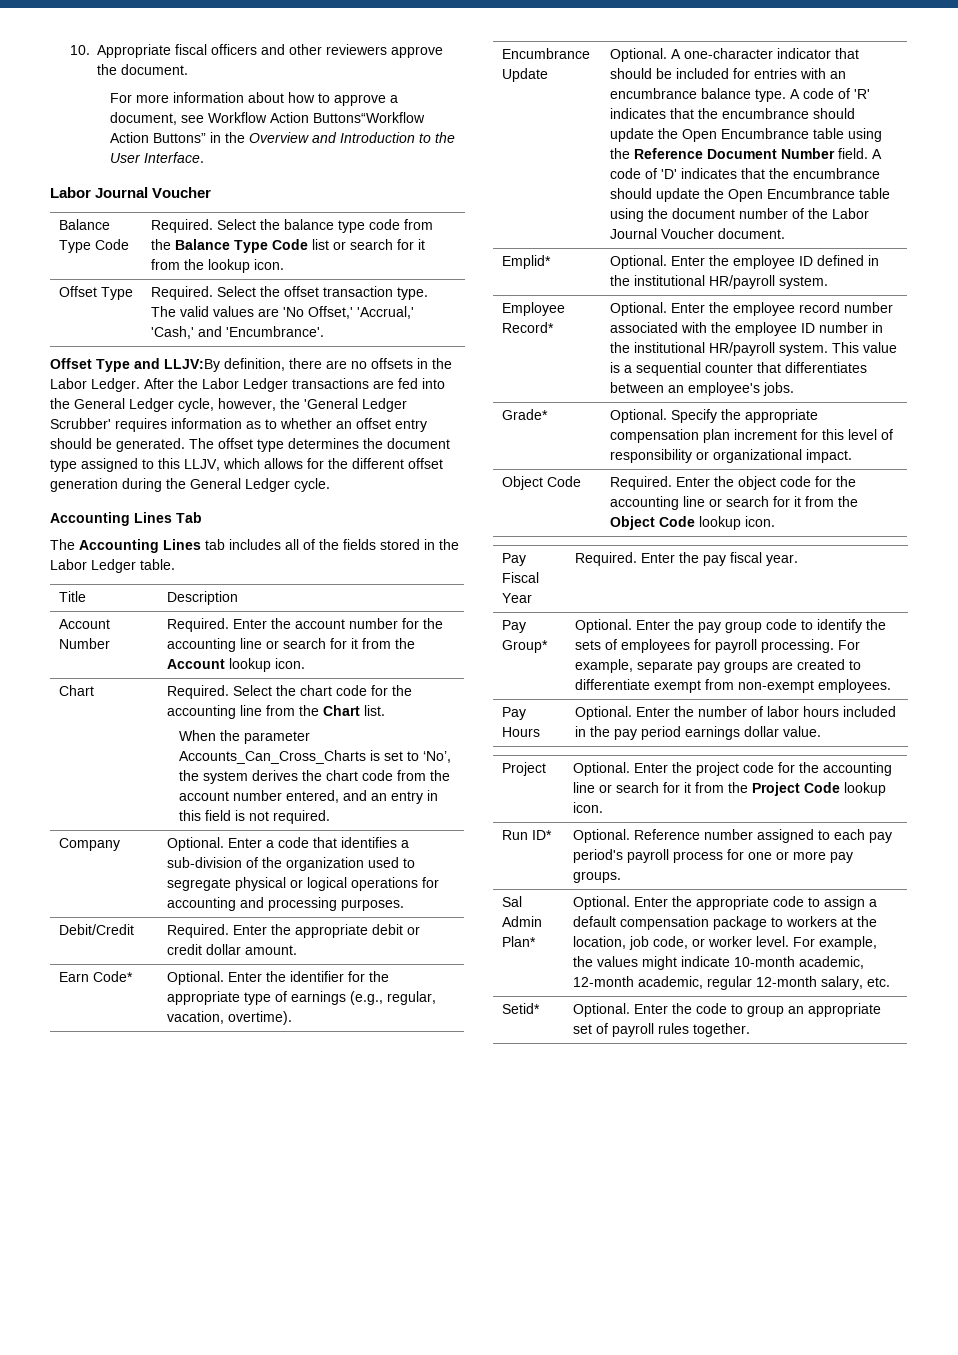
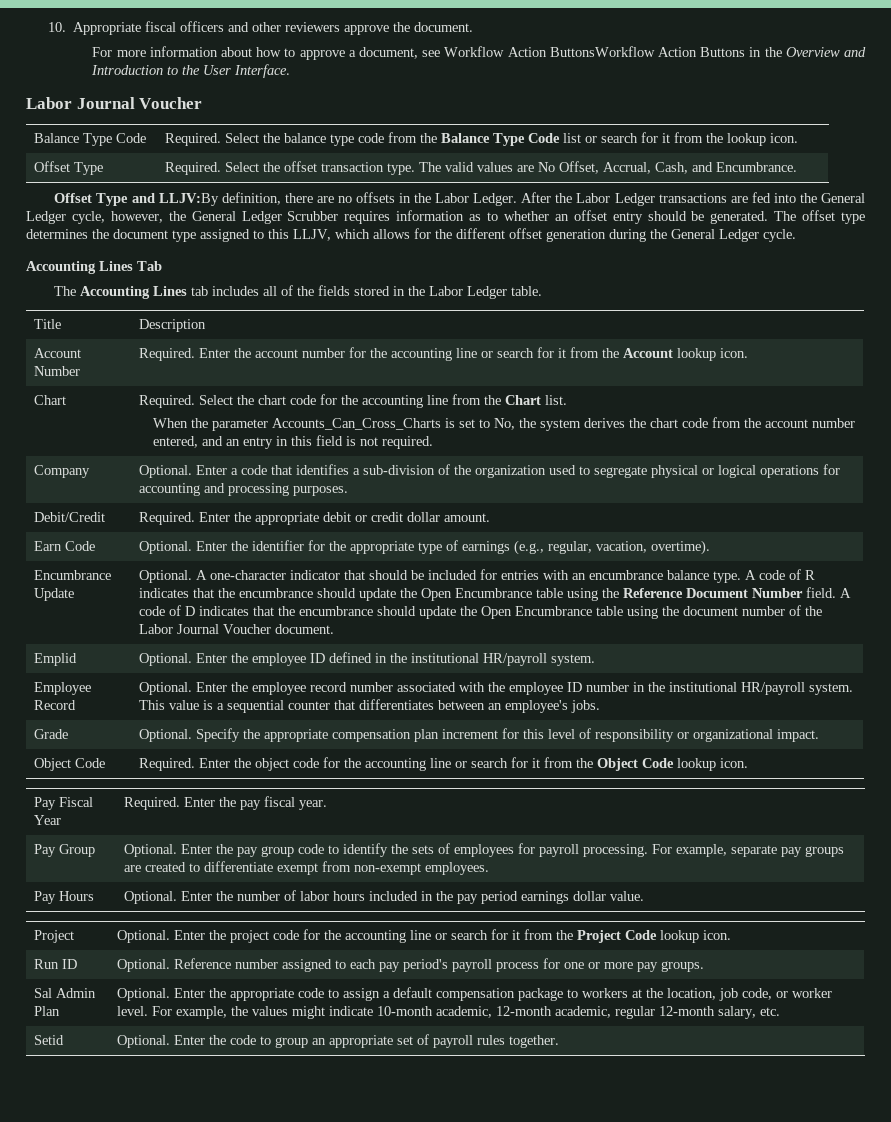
[312,112,425,123] [109,132,206,143] Buttons“Workflow Action Buttons” -> [549,46,746,57] ButtonsWorkflow Action Buttons
[283,306,415,319] [151,326,325,339] 'No Offset,' 'Accrual,' 'Cash,' and 'Encumbrance'. -> [538,161,798,174] No Offset, Accrual, Cash, and Encumbrance.
[304,398,407,412] [50,418,111,429] 'General Ledger Scrubber' -> [191,211,339,224] General Ledger Scrubber
[422,751,451,763] ‘No’, -> [493,418,515,430] No,
[93,971,134,982] Code* -> [65,541,96,551] Code
[854,89,871,99] 'R' -> [805,570,816,580] R
[661,169,678,179] 'D' -> [185,606,196,616] D
[502,255,552,269] Emplid* -> [34,653,78,666] Emplid
[502,322,555,333] Record* -> [34,700,77,710] Record
[502,409,549,420] Grade* -> [34,729,69,739] Grade
[502,640,549,653] Group* -> [59,844,96,857] Group
[532,830,553,840] ID* -> [62,959,78,969] ID
[502,936,537,947] Plan* -> [34,1006,61,1016] Plan
[502,1003,541,1014] Setid* -> [34,1035,65,1045] Setid

